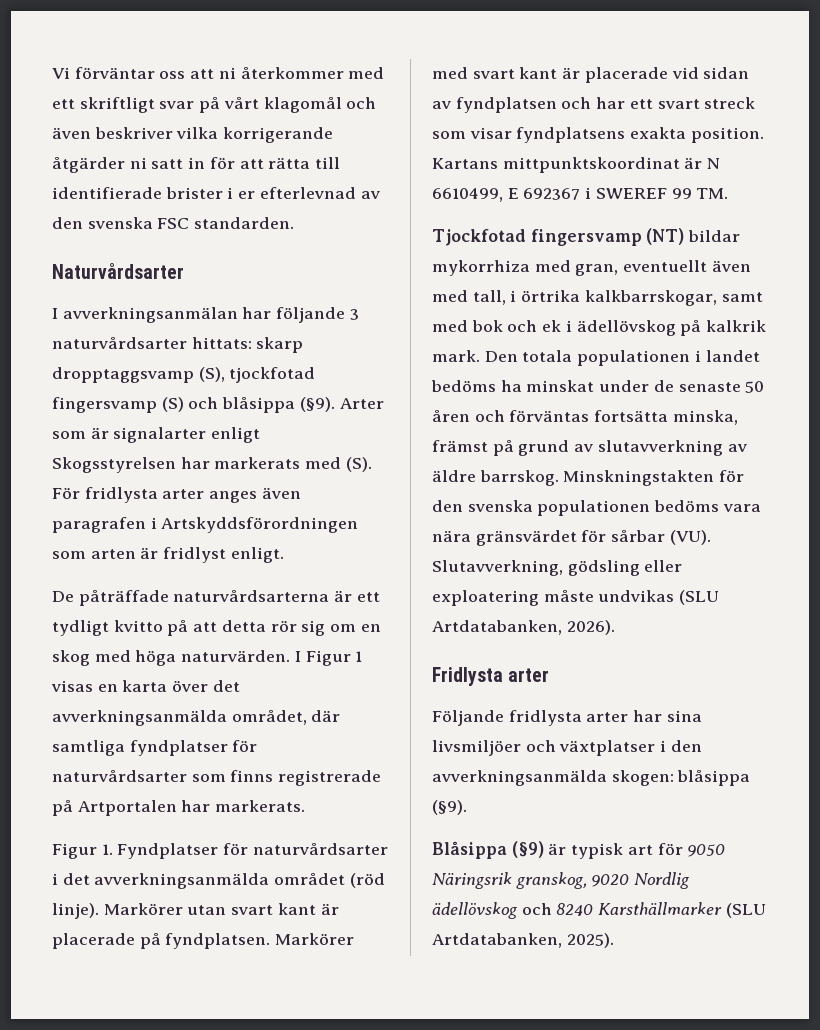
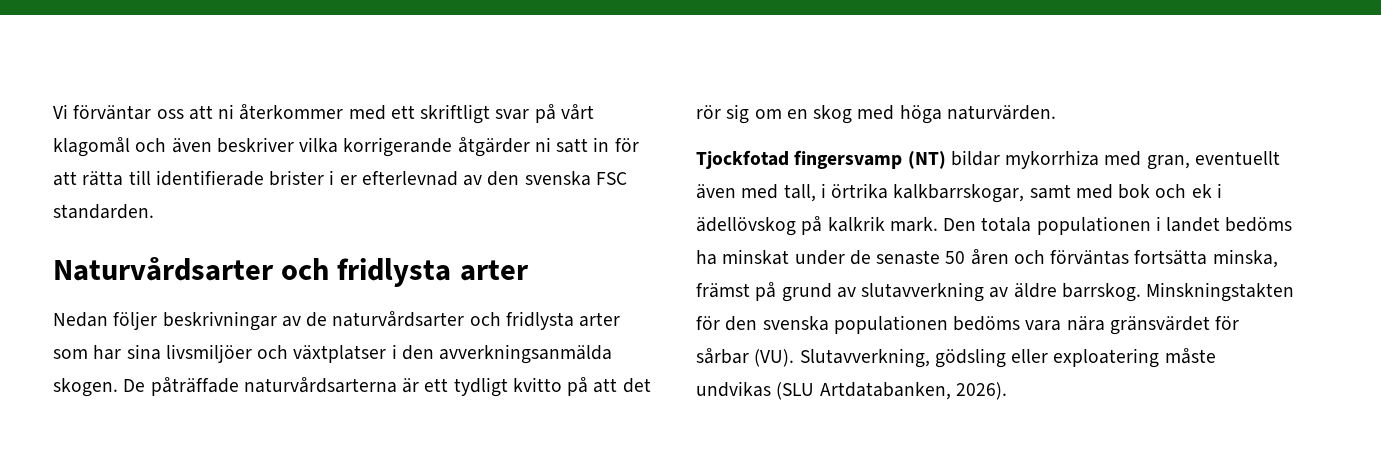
[52,307,359,323] [52,337,304,353] [52,367,316,383] [52,397,384,413] [52,427,261,443] [52,457,372,473] [52,487,301,503] [52,517,359,533] [52,547,284,563] // I avverkningsanmälan har följande 3 naturvårdsarter hittats: skarp dropptaggsvamp (S), tjockfotad fingersvamp (S) och blåsippa (§9). Arter som är signalarter enligt Skogsstyrelsen har markerats med (S). För fridlysta arter anges även paragrafen i Artskyddsförordningen som arten är fridlyst enligt. // -> [281,258,529,287] [53,311,621,331] [53,344,613,364] [53,378,118,397] och fridlysta arter // Nedan följer beskrivningar av de naturvårdsarter och fridlysta arter som har sina livsmiljöer och växtplatser i den avverkningsanmälda skogen.
[221,620,266,632] detta -> [622,378,651,393] det
[294,650,363,666] [51,680,240,692] [52,710,341,726] [52,740,258,756] [52,770,382,786] [52,800,306,816] [52,843,388,859] [52,873,385,889] [52,903,339,919] [52,933,355,949] [432,67,750,83] [432,97,756,113] [432,127,764,143] [432,157,721,173] [432,187,729,202] I Figur 1 visas en karta över det avverkningsanmälda området, där samtliga fyndplatser för naturvårdsarter som finns registrerade på Artportalen har markerats. // Figur 1. Fyndplatser för naturvårdsarter i det avverkningsanmälda området (röd linje). Markörer utan svart kant är placerade på fyndplatsen. Markörer med svart kant är placerade vid sidan av fyndplatsen och har ett svart streck som visar fyndplatsens exakta position. Kartans mittpunktskoordinat är N 6610499, E 692367 i SWEREF 99 TM. -> (1056, 112) none
[432,667,550,686] [432,710,702,726] [432,740,702,756] [432,770,751,786] [432,800,467,815] [432,841,726,859] [432,872,691,889] [432,902,766,919] [432,933,614,948] // Fridlysta arter // Följande fridlysta arter har sina livsmiljöer och växtplatser i den avverkningsanmälda skogen: blåsippa (§9). // Blåsippa (§9) är typisk art för 9050 Näringsrik granskog, 9020 Nordlig ädellövskog och 8240 Karsthällmarker (SLU Artdatabanken, 2025). -> (1007, 391) none

